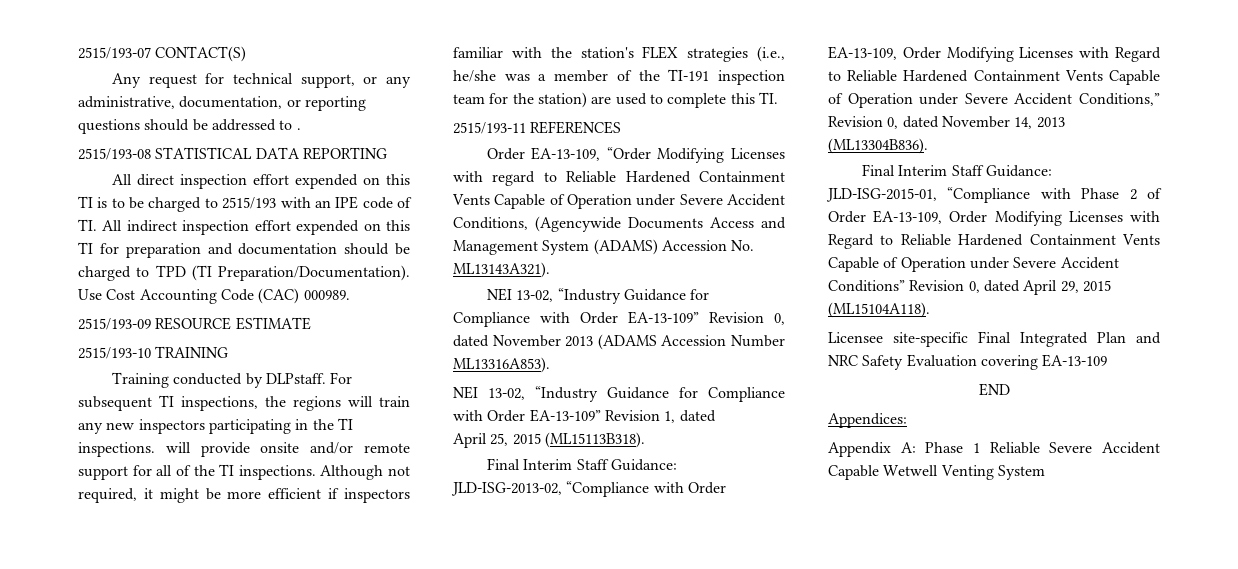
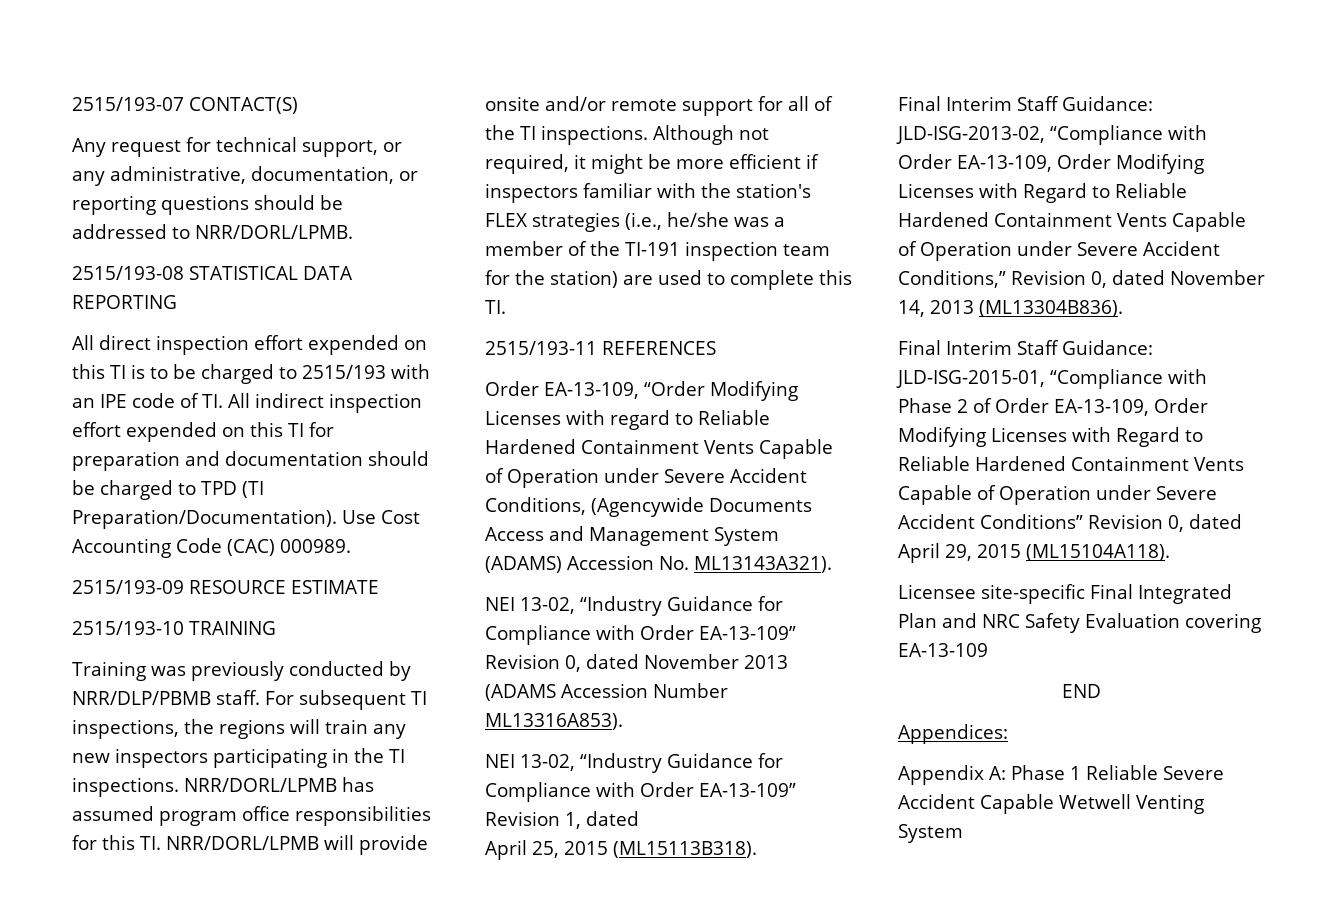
[296,128,301,130] . -> [195,225,353,239] NRR/DORL/LPMB.
[173,373,326,388] conducted by DLPstaff. -> [150,661,411,681] [72,690,260,705] was previously conducted by NRR/DLP/PBMB staff.
(155, 449) none -> [184,777,374,792] [72,806,431,826] [72,835,319,850] NRR/DORL/LPMB has assumed program office responsibilities for this TI. NRR/DORL/LPMB

